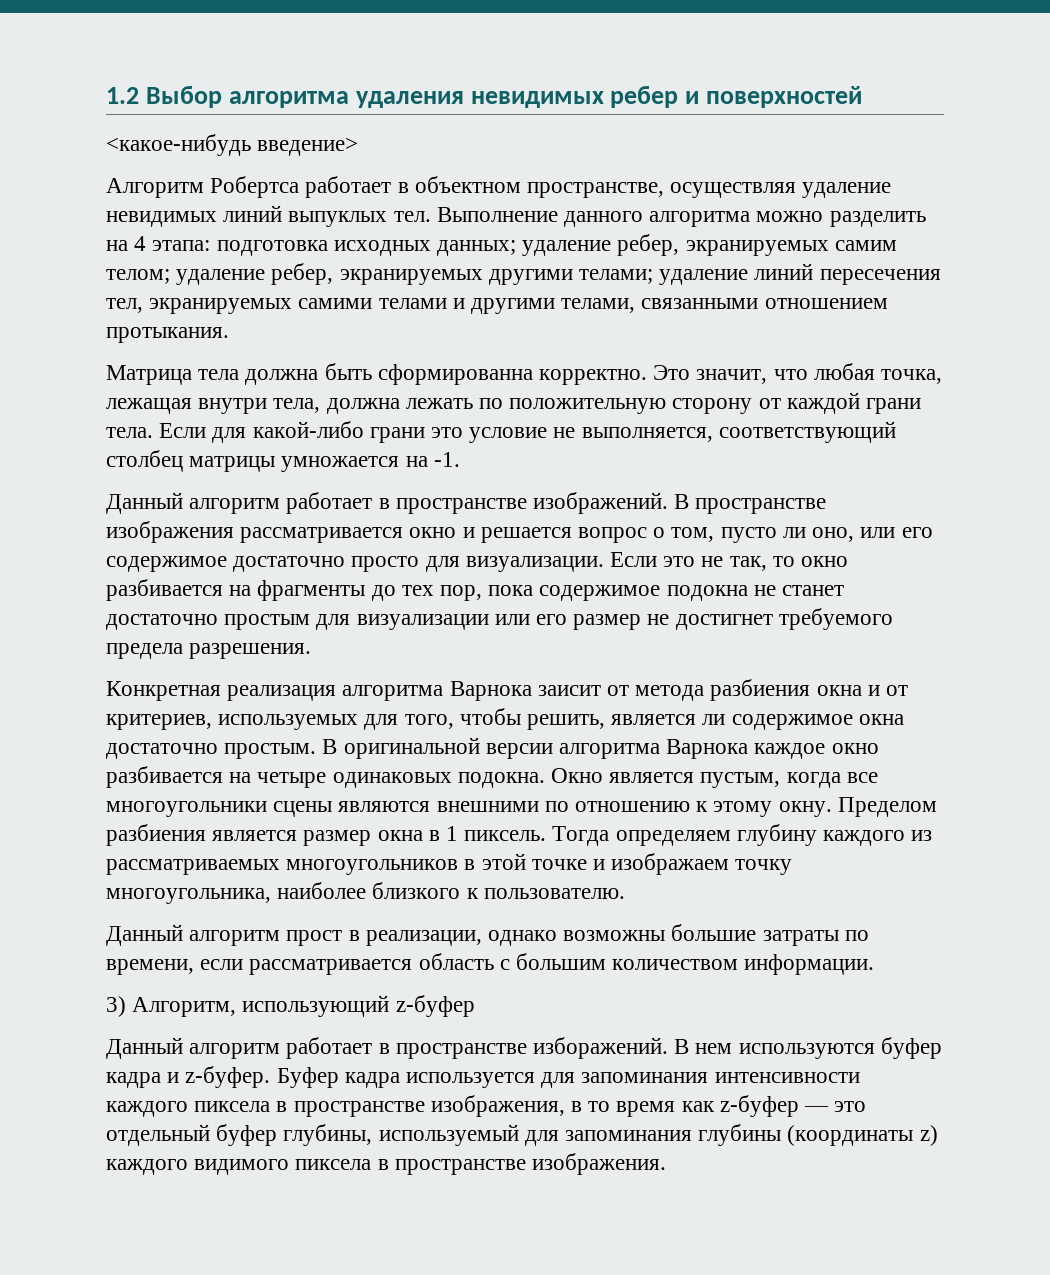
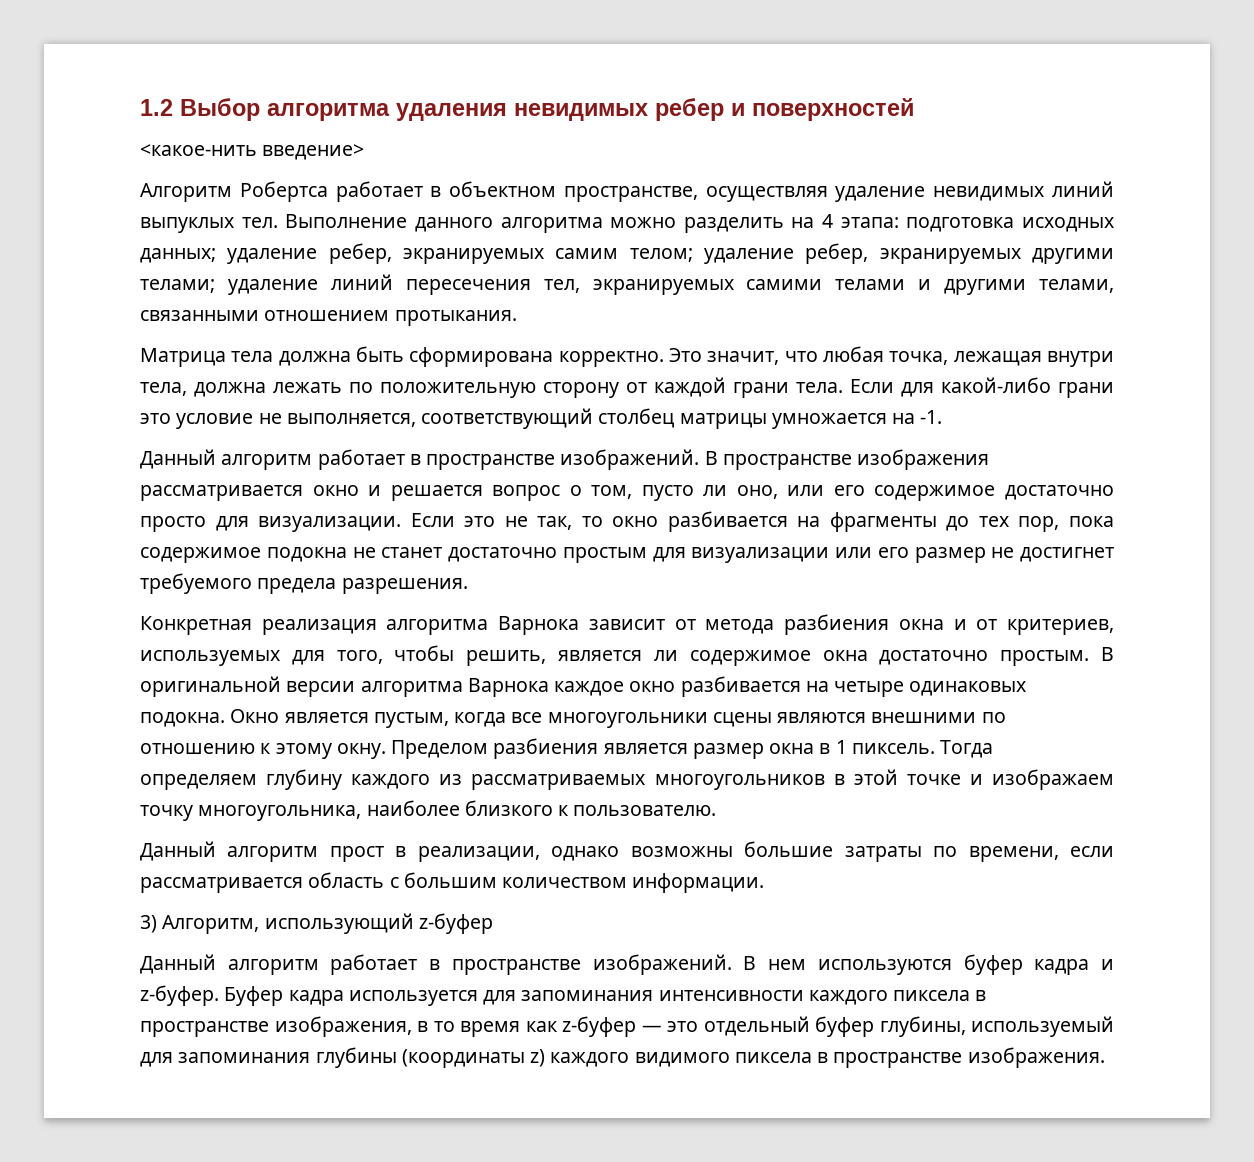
[106,134,251,156] <какое-нибудь -> [140,144,257,156] <какое-нить
[377,364,533,385] сформированна -> [409,347,554,367] сформирована
[537,685,601,696] заисит -> [588,619,665,630] зависит
[533,1037,669,1059] изборажений. -> [592,954,732,975] изображений.

